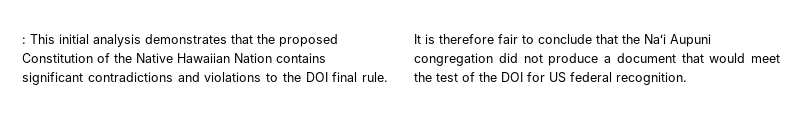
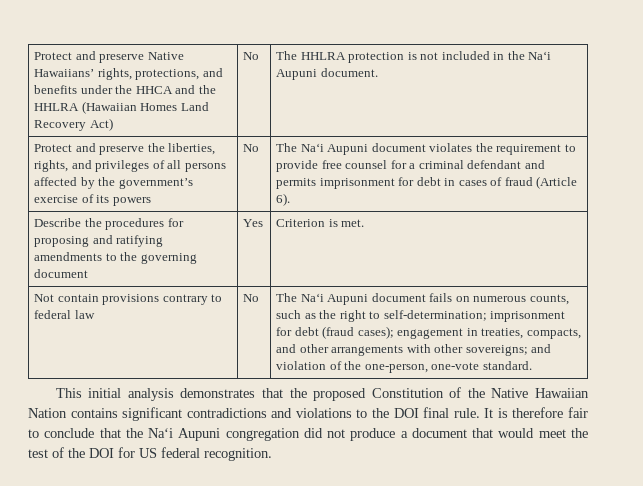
[22,37,26,44] : -> [34,51,184,63] [34,68,223,80] [34,85,216,94] [34,101,209,114] [34,118,113,131] [243,52,260,60] [276,51,552,63] [276,68,378,80] [34,143,216,155] [34,160,226,172] [34,177,193,189] [34,194,151,206] [243,144,260,152] [276,143,576,155] [276,160,545,172] [276,176,578,189] [276,193,291,206] [34,218,184,230] [34,235,164,247] [34,252,197,264] [34,269,89,278] [243,219,264,227] [276,219,365,227] [34,294,223,305] [34,310,95,319] [243,294,260,302] [276,293,569,305] [276,310,566,322] [276,326,581,339] [276,344,552,356] [276,361,532,373] Protect and preserve Native Hawaiians’ rights, protections, and benefits under the HHCA and the HHLRA (Hawaiian Homes Land Recovery Act) | No | The HHLRA protection is not included in the Naʻi Aupuni document. // Protect and preserve the liberties, rights, and privileges of all persons affected by the government’s exercise of its powers | No | The Naʻi Aupuni document violates the requirement to provide free counsel for a criminal defendant and permits imprisonment for debt in cases of fraud (Article 6). // Describe the procedures for proposing and ratifying amendments to the governing document | Yes | Criterion is met. // Not contain provisions contrary to federal law | No | The Naʻi Aupuni document fails on numerous counts, such as the right to self-determination; imprisonment for debt (fraud cases); engagement in treaties, compacts, and other arrangements with other sovereigns; and violation of the one-person, one-vote standard. //

